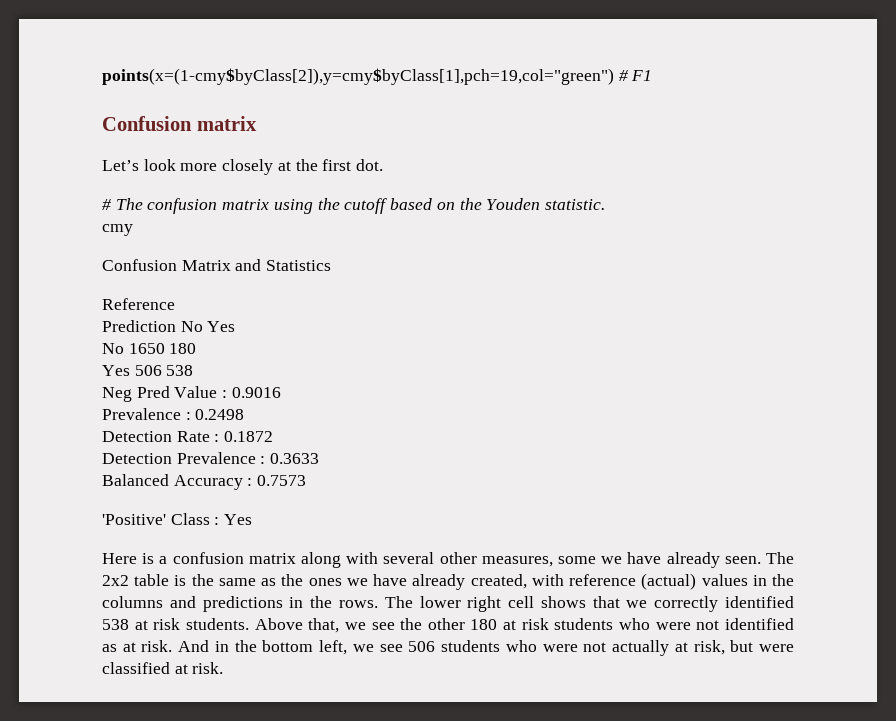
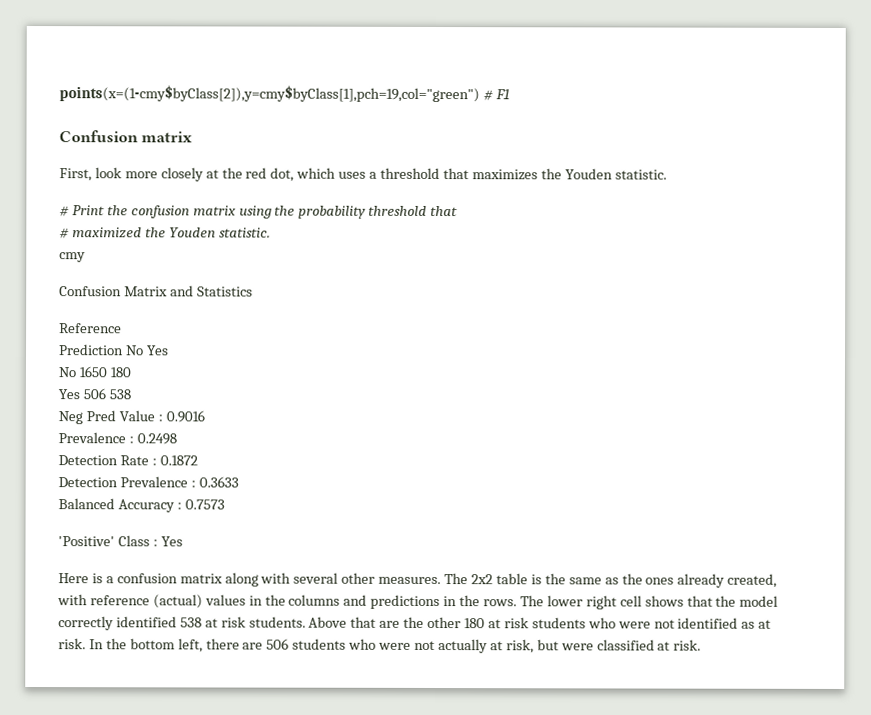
[102,160,139,171] Let’s -> [59,168,92,182] First,
[322,159,384,171] [102,198,143,210] first dot. // # The -> [245,167,667,182] [59,205,128,217] red dot, which uses a threshold that maximizes the Youden statistic. // # Print the
[344,198,455,214] cutoff based on -> [298,205,459,219] [59,227,142,239] probability threshold that // # maximized
[481,552,761,568] measures, some we have already seen. -> [378,576,442,585] measures.
[346,574,408,586] we have -> (675, 581) none
[626,600,648,608] we -> [715,595,779,607] the model
[308,618,395,633] that, we see -> [350,616,401,628] that are
[178,640,229,652] And in -> [88,639,104,650] In
[352,644,403,652] we see -> [205,638,264,650] there are

